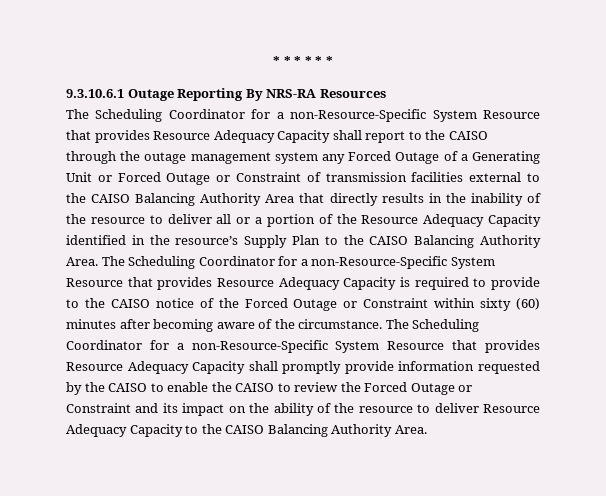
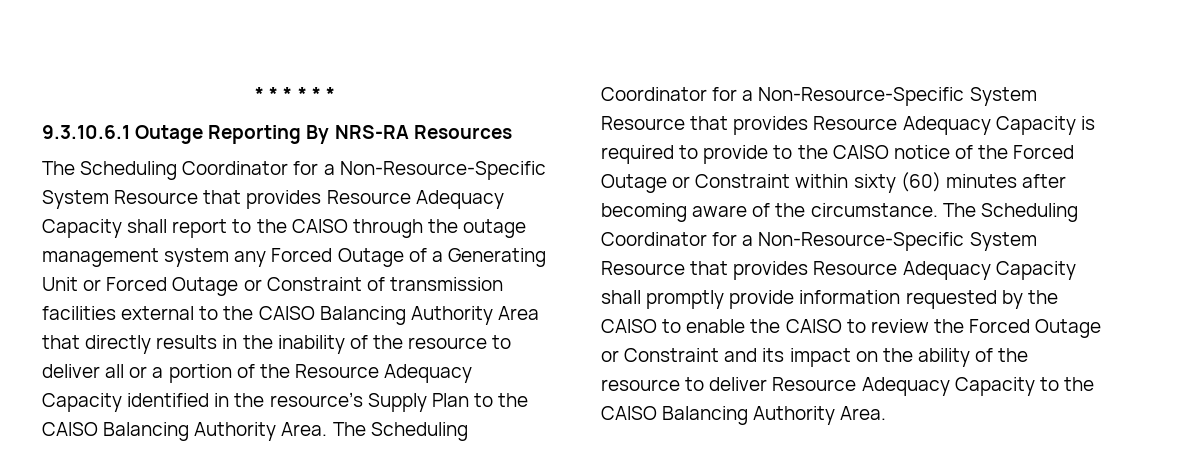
[290,109,427,122] non-Resource-Specific -> [339,161,546,180] Non-Resource-Specific
[311,256,448,269] non-Resource-Specific -> [758,87,965,106] Non-Resource-Specific
[191,340,328,353] non-Resource-Specific -> [758,232,965,251] Non-Resource-Specific

